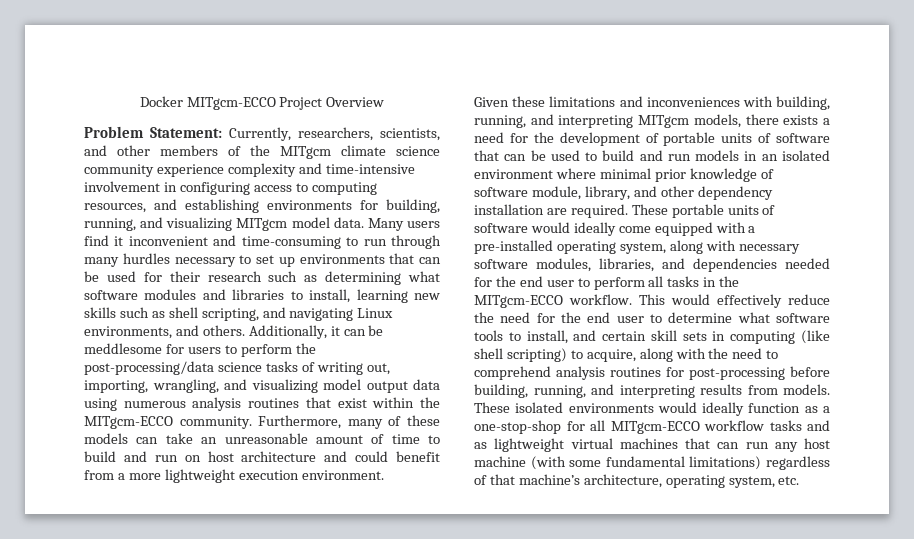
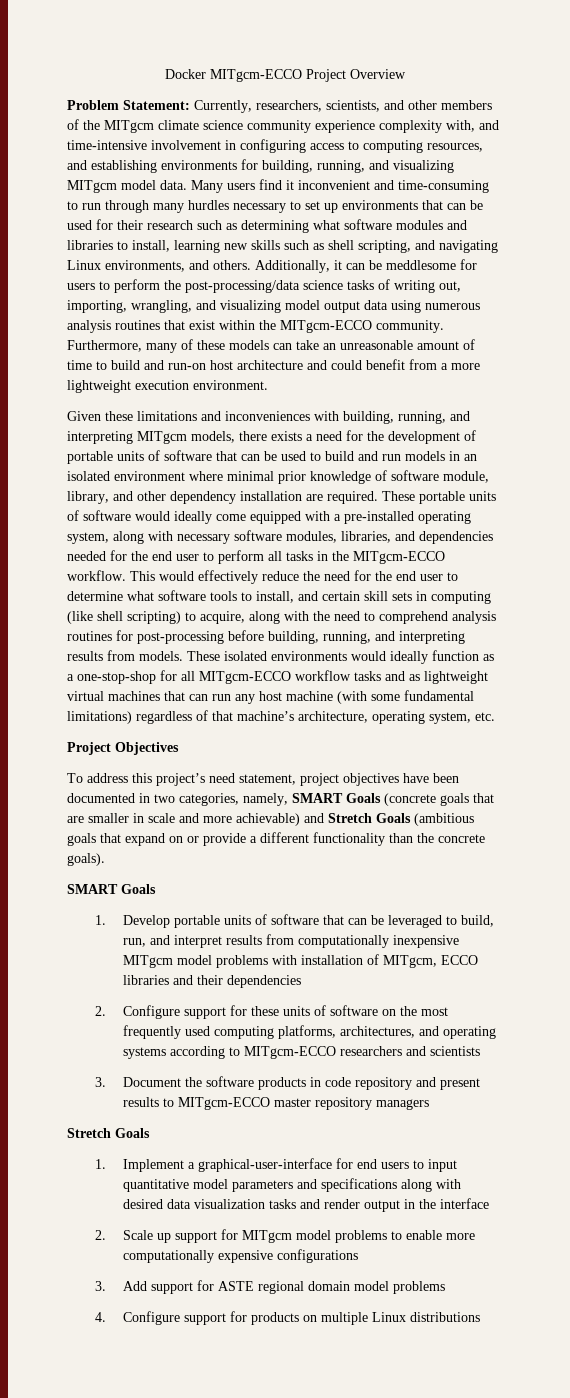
(296, 170) none -> [446,120,475,132] with,
[154,455,201,462] run on -> [168,363,206,370] run-on
(800, 480) none -> [67,742,179,755] [67,773,459,786] [67,793,494,806] [67,813,474,826] [67,832,485,846] [67,853,105,866] [67,884,156,894] [94,914,494,928] [122,934,459,948] [122,954,478,968] [122,975,301,988] [94,1005,448,1019] [122,1025,496,1039] [122,1046,480,1059] [94,1076,480,1090] [122,1097,429,1110] [67,1128,150,1138] [94,1158,457,1172] [122,1178,461,1192] [122,1198,489,1212] [94,1229,475,1243] [122,1249,358,1263] [94,1280,445,1294] [94,1311,480,1325] // Project Objectives // To address this project’s need statement, project objectives have been documented in two categories, namely, SMART Goals (concrete goals that are smaller in scale and more achievable) and Stretch Goals (ambitious goals that expand on or provide a different functionality than the concrete goals). // SMART Goals // 1. Develop portable units of software that can be leveraged to build, run, and interpret results from computationally inexpensive MITgcm model problems with installation of MITgcm, ECCO libraries and their dependencies // 2. Configure support for these units of software on the most frequently used computing platforms, architectures, and operating systems according to MITgcm-ECCO researchers and scientists // 3. Document the software products in code repository and present results to MITgcm-ECCO master repository managers // Stretch Goals // 1. Implement a graphical-user-interface for end users to input quantitative model parameters and specifications along with desired data visualization tasks and render output in the interface // 2. Scale up support for MITgcm model problems to enable more computationally expensive configurations // 3. Add support for ASTE regional domain model problems // 4. Configure support for products on multiple Linux distributions

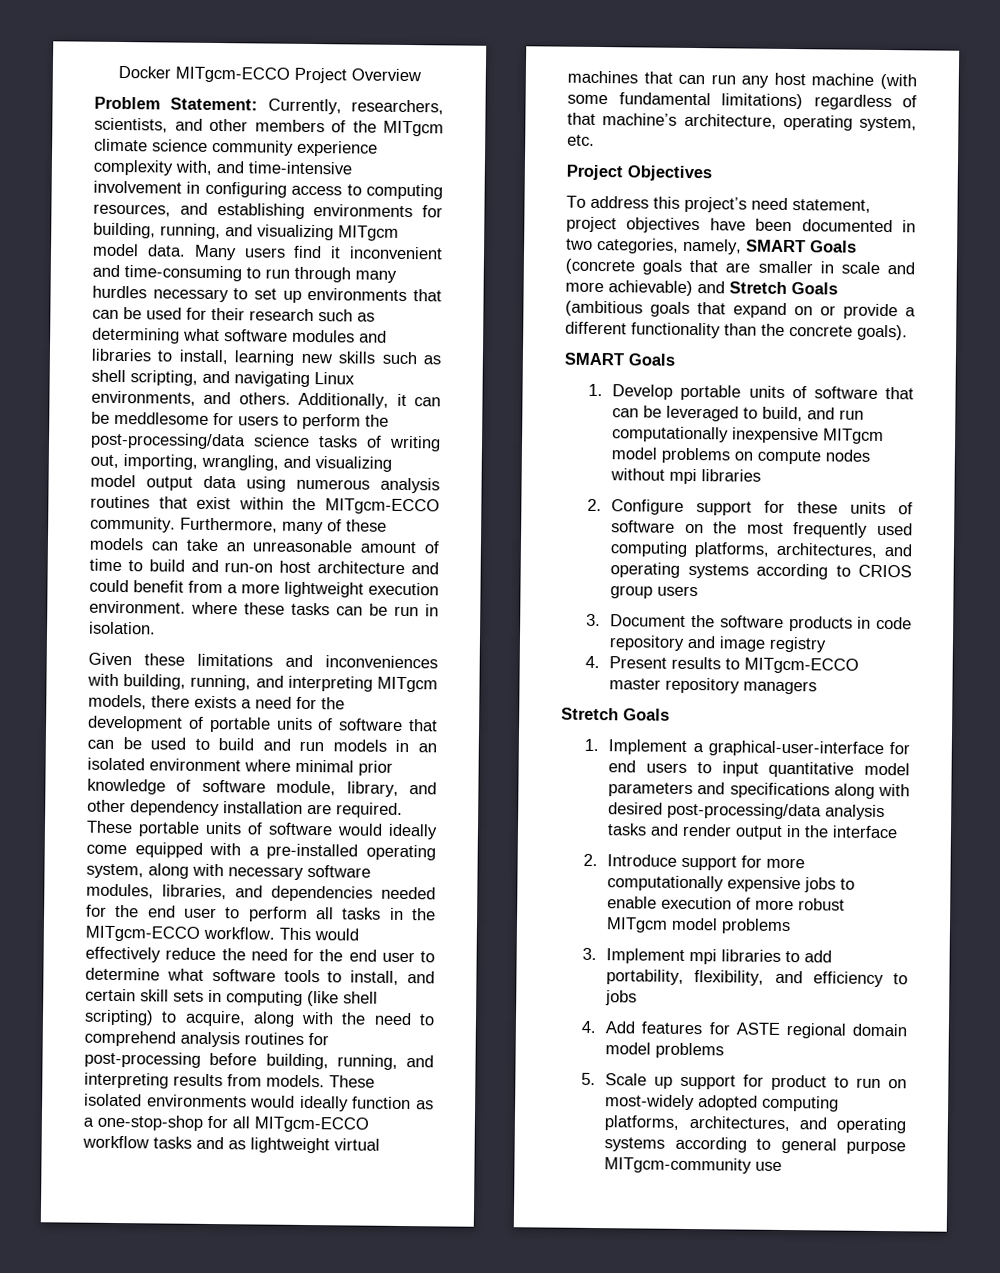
(268, 385) none -> [191,601,439,617] [89,621,156,635] where these tasks can be run in isolation.
[122,934,294,948] run, and interpret results from -> [807,407,865,420] and run
[271,954,478,968] [122,975,301,988] with installation of MITgcm, ECCO libraries and their dependencies -> [734,449,871,465] [610,468,762,485] on compute nodes without mpi libraries
[243,1046,480,1059] MITgcm-ECCO researchers and scientists -> [858,564,912,578] [610,585,699,599] CRIOS group users
[439,1078,480,1090] present -> [719,636,828,653] [585,655,668,669] image registry // 4. Present
[166,1199,265,1209] data visualization -> [667,802,886,821] post-processing/data analysis
[122,1229,475,1243] [122,1249,358,1263] [94,1281,193,1294] Scale up support for MITgcm model problems to enable more computationally expensive configurations // 3. Add support -> [607,854,806,871] [607,875,856,893] [607,896,846,911] [606,917,792,935] [582,947,833,965] [606,969,908,988] [605,990,638,1006] [581,1020,703,1035] Introduce support for more computationally expensive jobs to enable execution of more robust MITgcm model problems // 3. Implement mpi libraries to add portability, flexibility, and efficiency to jobs // 4. Add features
[94,1311,480,1325] 4. Configure support for products on multiple Linux distributions -> [581,1072,907,1091] [605,1094,840,1112] [604,1115,906,1134] [604,1136,906,1155] [604,1157,783,1174] 5. Scale up support for product to run on most-widely adopted computing platforms, architectures, and operating systems according to general purpose MITgcm-community use

